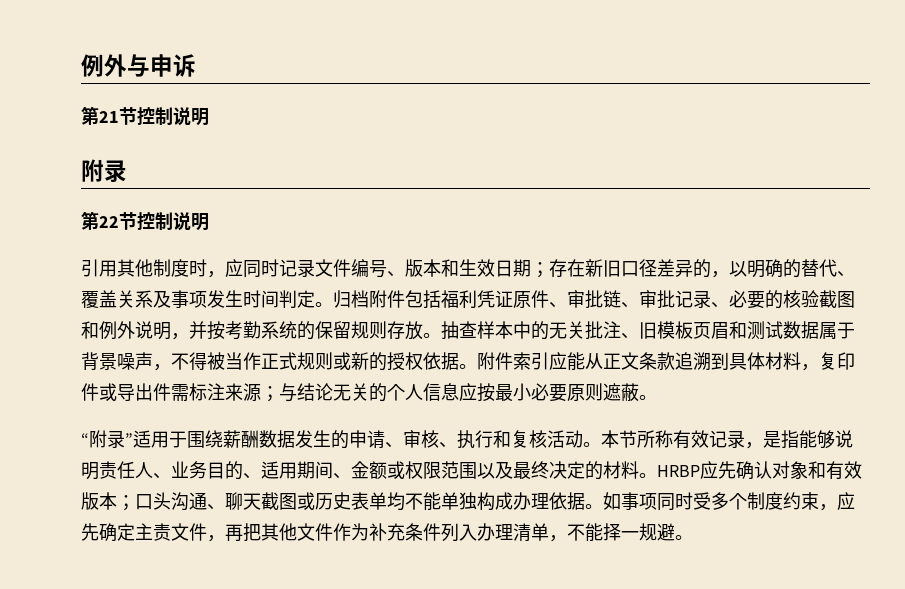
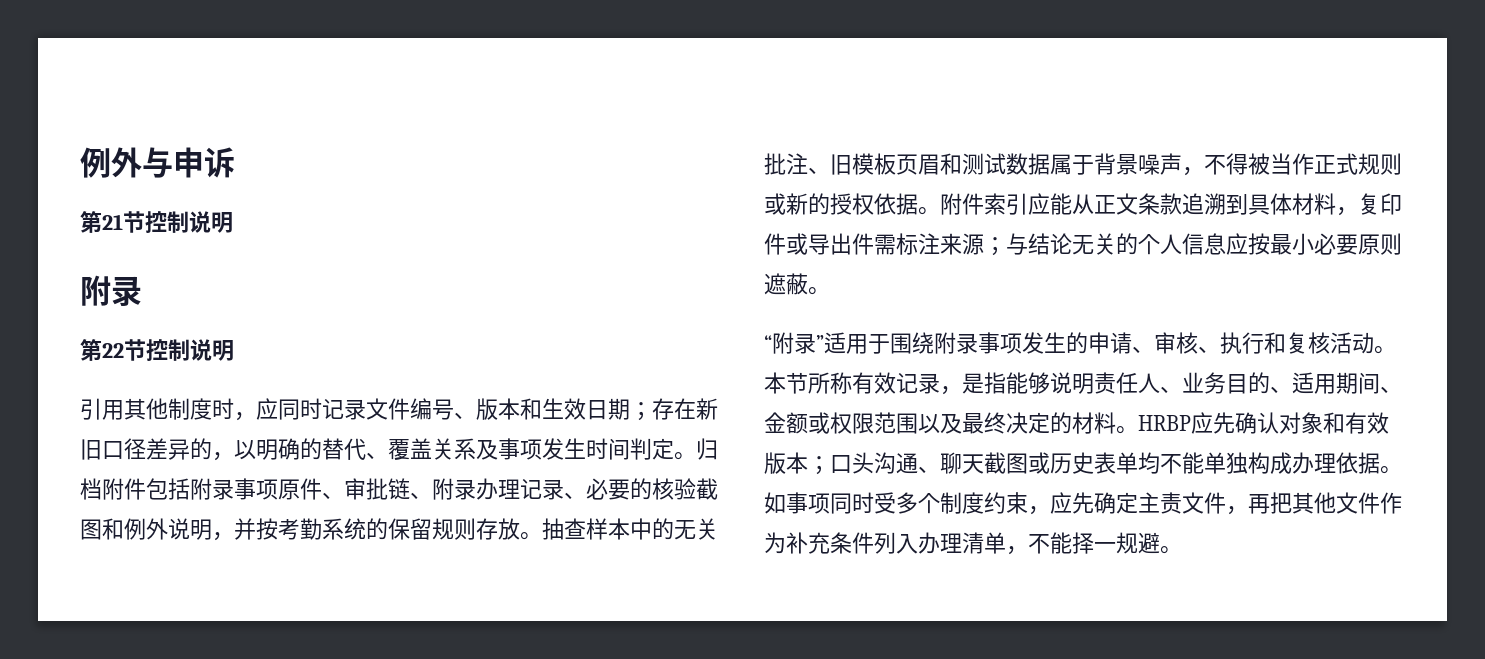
[441,290,513,308] 福利凭证 -> [190,478,278,500] 附录事项
[639,290,675,309] 审批 -> [432,478,520,500] 附录办理
[223,430,295,448] 薪酬数据 -> [934,332,1022,354] 附录事项

